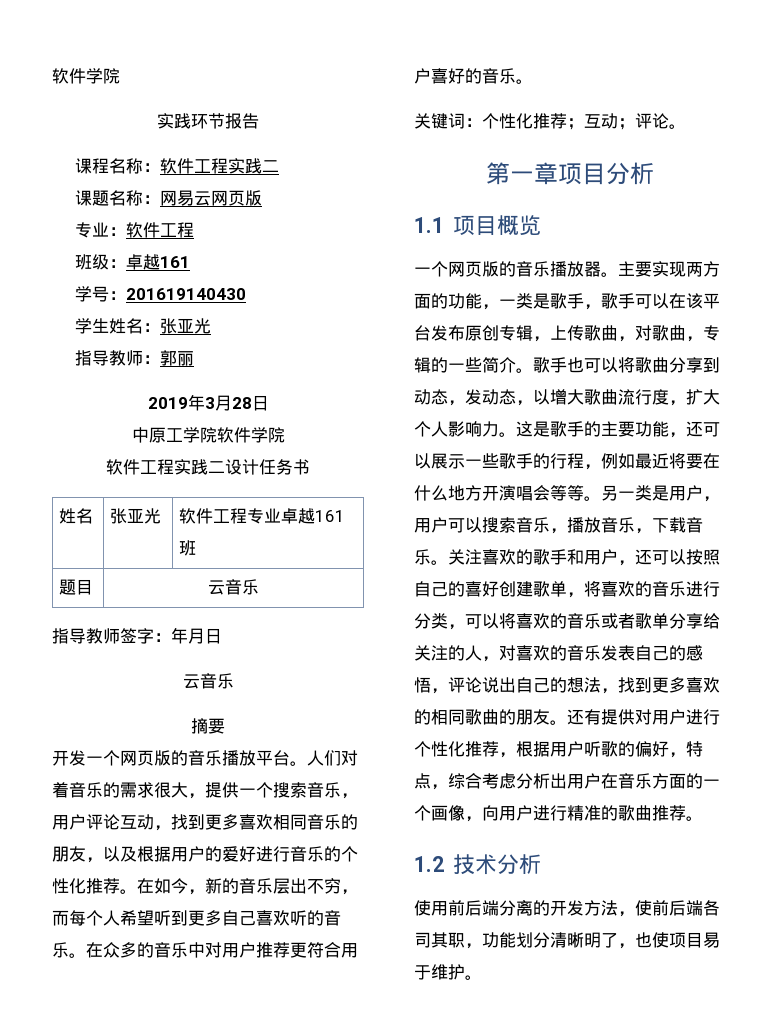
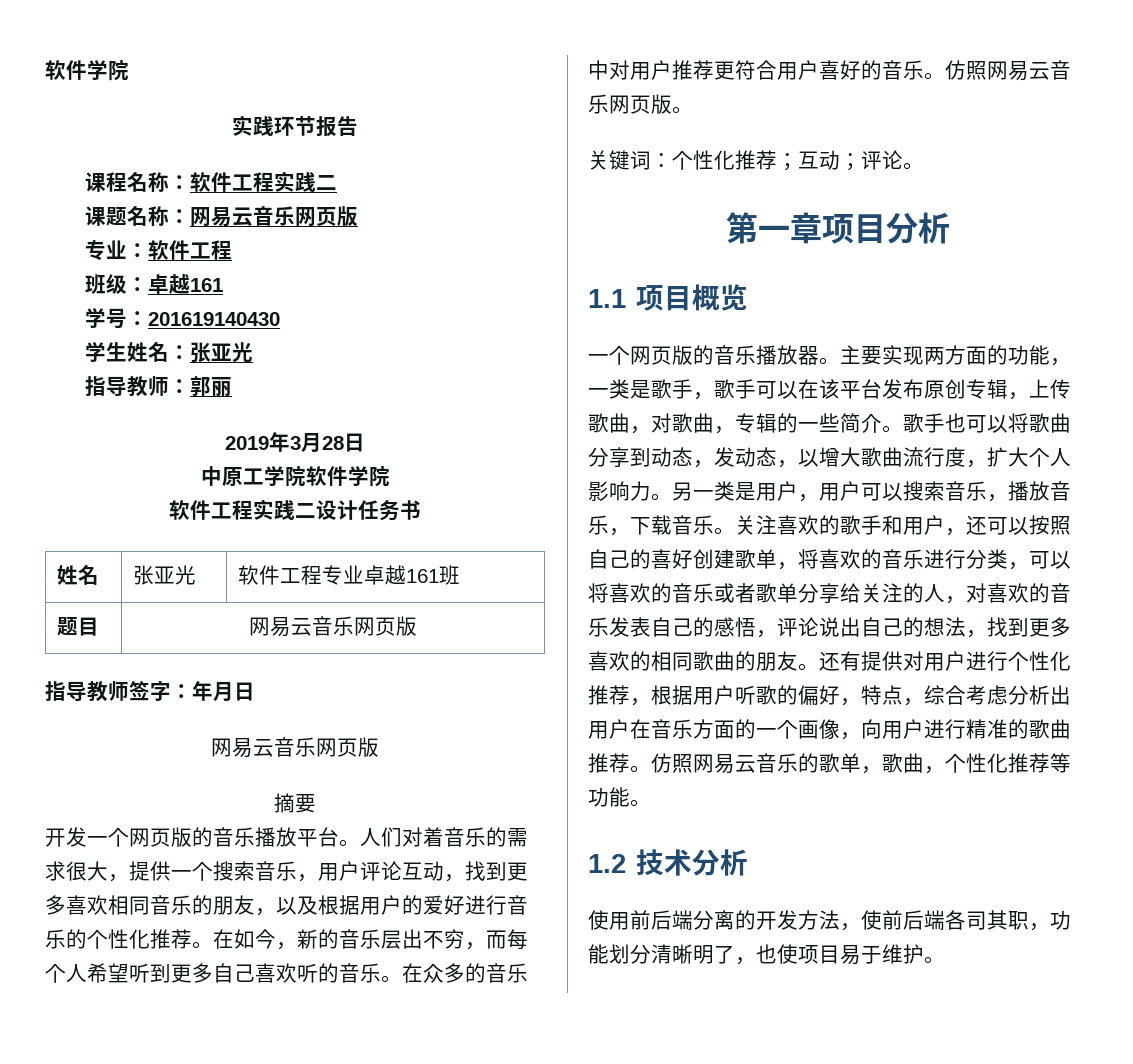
(211, 198) none -> [252,206,295,226] 音乐
[208,579,259,595] 云音乐 -> [249,616,417,637] 网易云音乐网页版
[182,673,234,689] 云音乐 -> [211,737,379,758] 网易云音乐网页版
(533, 81) none -> [945,60,1071,81] [588,94,693,114] 仿照网易云音乐网页版。
[516,421,720,438] [414,453,720,470] [414,485,601,501] 这是歌手的主要功能，还可以展示一些歌手的行程，例如最近将要在什么地方开演唱会等等。 -> (672, 497) none
(703, 818) none -> [651,753,1071,774] [588,787,651,807] 仿照网易云音乐的歌单，歌曲，个性化推荐等功能。

